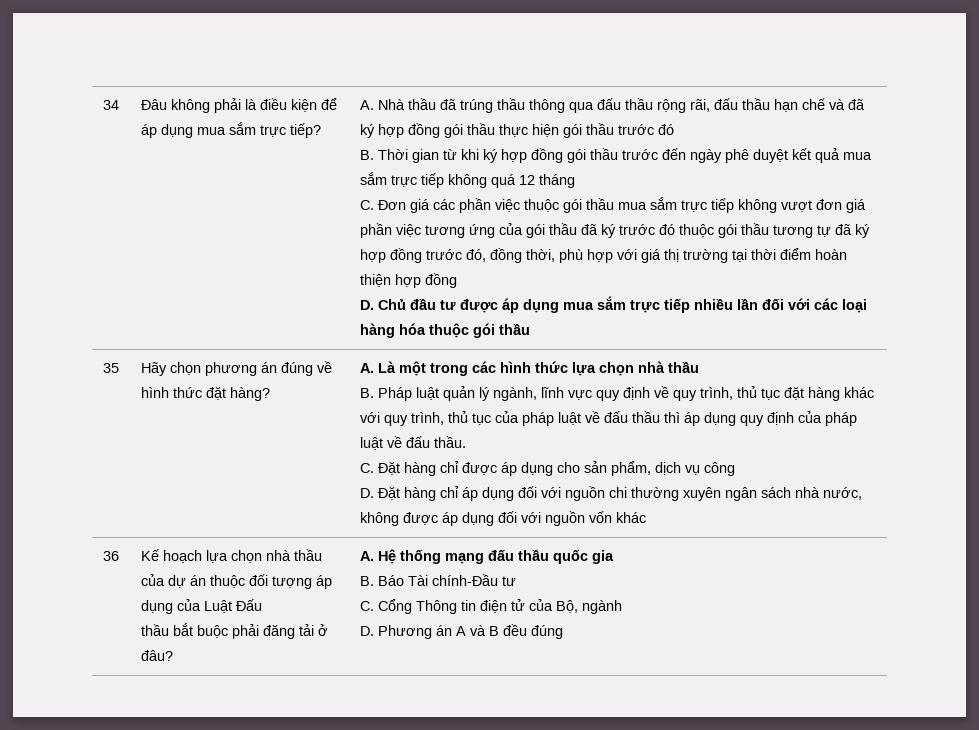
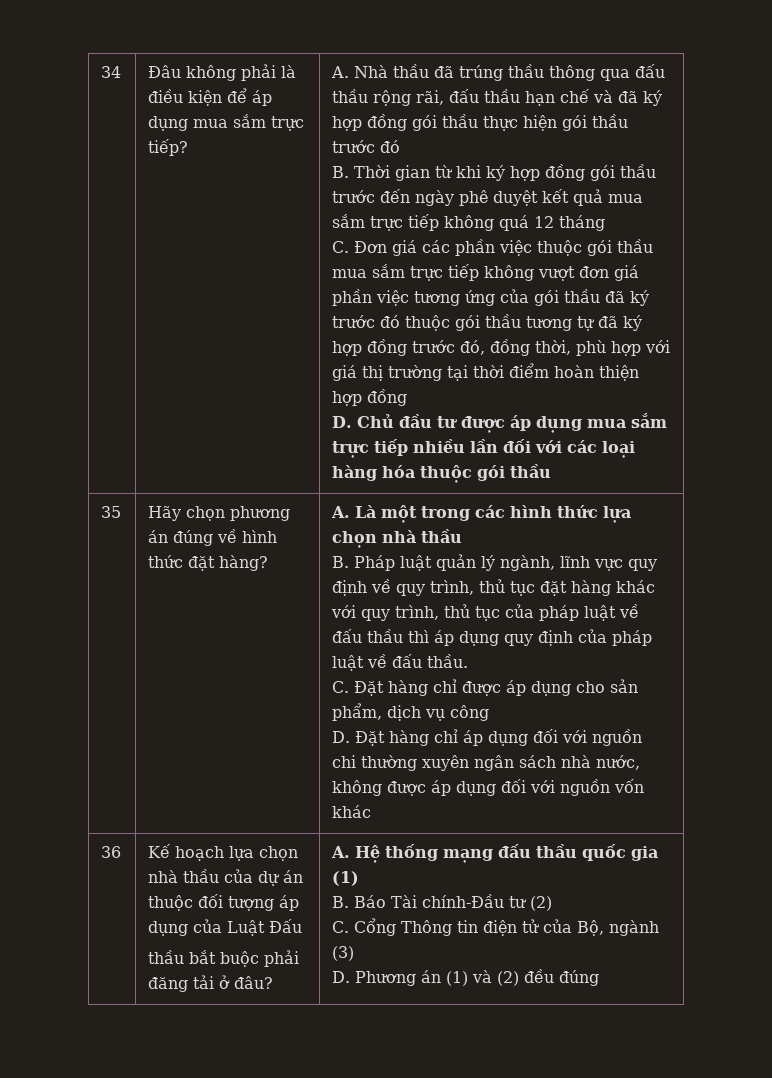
(614, 557) none -> [332,871,360,886] (1)
(516, 581) none -> [530,896,553,911] (2)
(622, 607) none -> [332,946,355,961] (3)
[455,625,499,636] A và B -> [446,970,520,986] (1) và (2)

